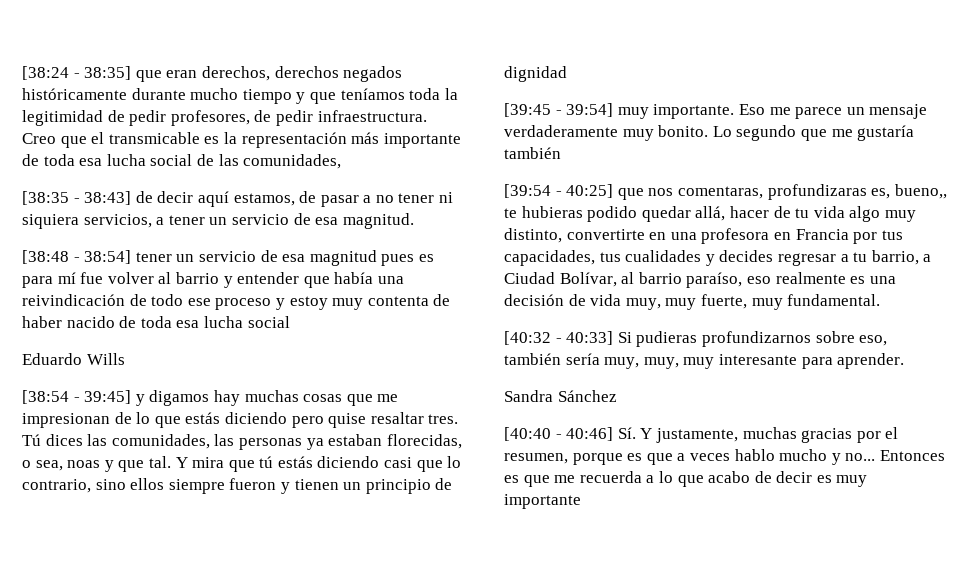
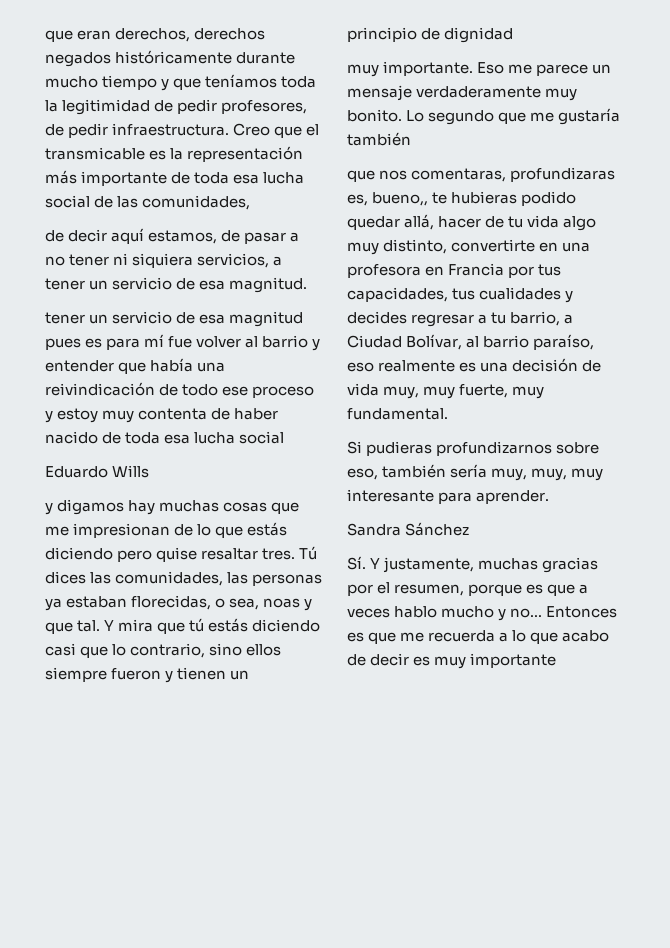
[22,66,132,80] [38:24 - 38:35] -> (45, 36) none
[22,191,132,205] [38:35 - 38:43] -> (251, 202) none
[22,250,132,264] [38:48 - 38:54] -> (308, 285) none
[22,390,132,404] [38:54 - 39:45] -> (150, 471) none
[504,103,614,117] [39:45 - 39:54] -> (514, 35) none
[504,184,614,198] [39:54 - 40:25] -> (411, 139) none
[504,331,614,345] [40:32 - 40:33] -> (448, 414) none
[504,427,614,441] [40:40 - 40:46] -> (470, 529) none

